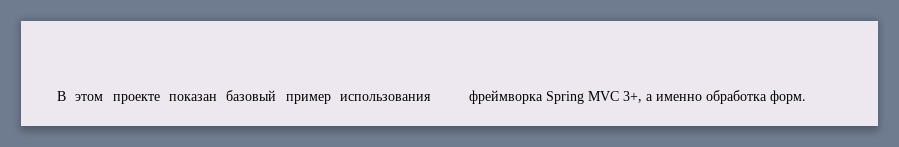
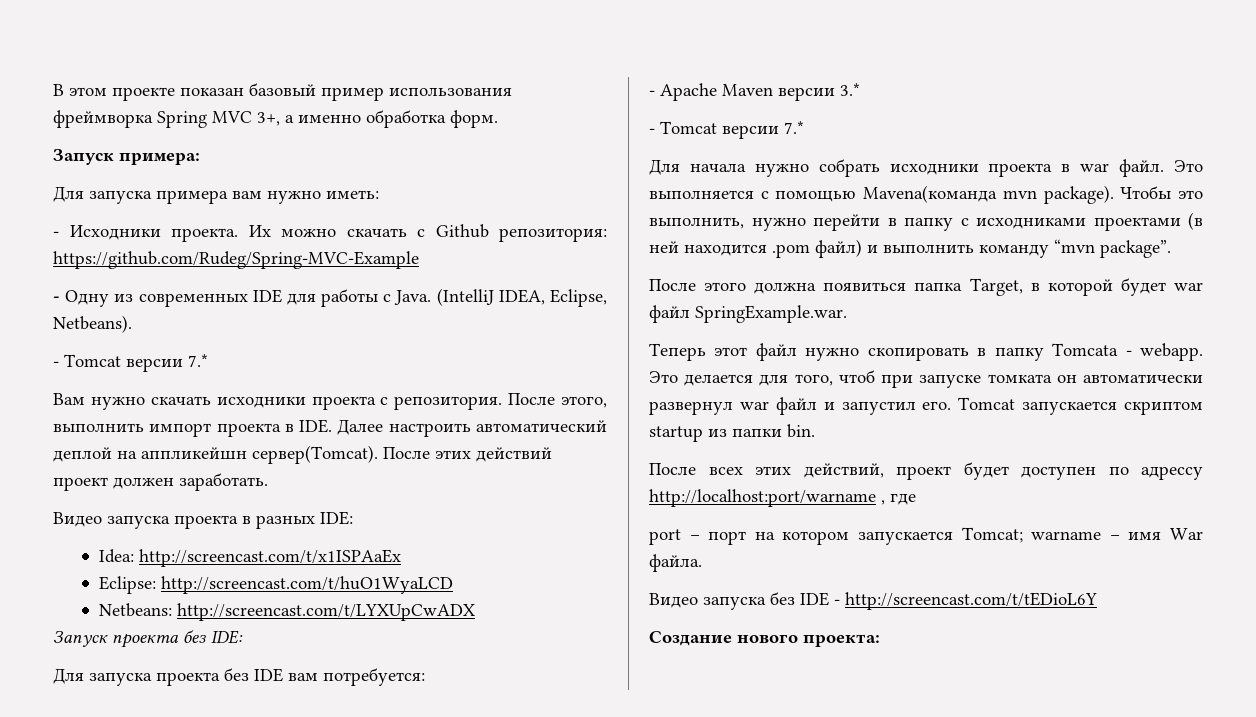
(806, 97) none -> [53,149,200,165] [53,186,379,204] [53,224,607,242] [53,251,419,269] [53,288,607,307] [53,315,132,333] [53,354,208,372] [53,393,607,410] [53,419,607,437] [53,445,552,464] [53,473,268,491] [53,511,353,529] [98,549,401,567] [98,576,453,594] [98,603,475,621] [53,630,243,648] [53,668,425,686] [649,83,860,101] [649,121,804,139] [649,159,1203,177] [649,185,1203,204] [649,212,1203,231] [649,239,1171,258] [649,278,1203,296] [649,305,847,323] [649,343,1203,361] [649,370,1203,388] [649,397,1203,415] [649,424,815,442] [649,462,1203,480] [649,489,916,507] [649,527,1203,545] [649,554,702,572] [649,592,1097,610] [649,631,880,647] // Запуск примера: // Для запуска примера вам нужно иметь: // - Исходники проекта. Их можно скачать с Github репозитория: https://github.com/Rudeg/Spring-MVC-Example // - Одну из современных IDE для работы с Java. (IntelliJ IDEA, Eclipse, Netbeans). // - Tomcat версии 7.* // Вам нужно скачать исходники проекта с репозитория. После этого, выполнить импорт проекта в IDE. Далее настроить автоматический деплой на аппликейшн сервер(Tomcat). После этих действий проект должен заработать. // Видео запуска проекта в разных IDE: // Idea: http://screencast.com/t/x1ISPAaEx // Eclipse: http://screencast.com/t/huO1WyaLCD // Netbeans: http://screencast.com/t/LYXUpCwADX // Запуск проекта без IDE: // Для запуска проекта без IDE вам потребуется: // - Apache Maven версии 3.* // - Tomcat версии 7.* // Для начала нужно собрать исходники проекта в war файл. Это выполняется с помощью Mavena(команда mvn package). Чтобы это выполнить, нужно перейти в папку с исходниками проектами (в ней находится .pom файл) и выполнить команду “mvn package”. // После этого должна появиться папка Target, в которой будет war файл SpringExample.war. // Теперь этот файл нужно скопировать в папку Tomcata - webapp. Это делается для того, чтоб при запуске томката он автоматически развернул war файл и запустил его. Tomcat запускается скриптом startup из папки bin. // После всех этих действий, проект будет доступен по адрессу http://localhost:port/warname , где // port – порт на котором запускается Tomcat; warname – имя War файла. // Видео запуска без IDE - http://screencast.com/t/tEDioL6Y // Создание нового проекта:

